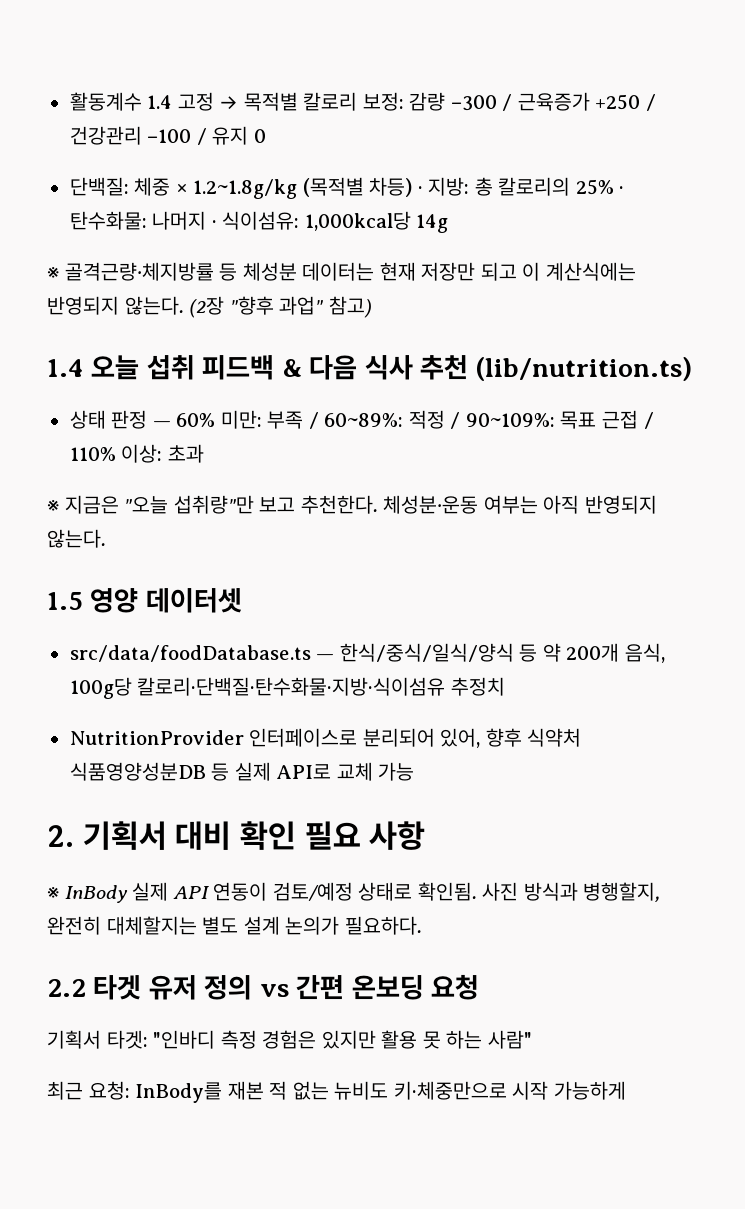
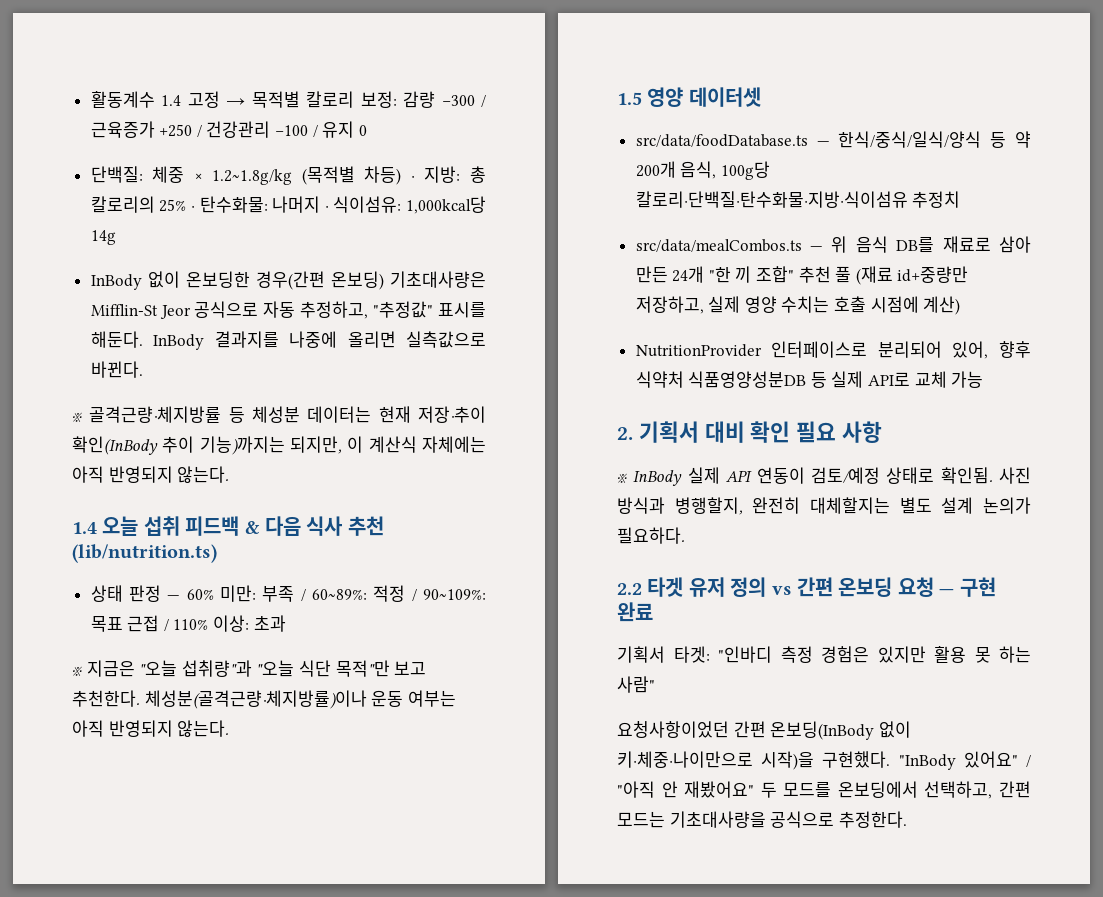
(449, 223) none -> [90,271,486,290] [90,301,486,319] [90,331,486,350] [90,361,143,378] // InBody 없이 온보딩한 경우(간편 온보딩) 기초대사량은 Mifflin-St Jeor 공식으로 자동 추정하고, "추정값" 표시를 해둔다. InBody 결과지를 나중에 올리면 실측값으로 바뀐다.
[421,262,636,281] [47,296,372,318] 저장만 되고 이 계산식에는 반영되지 않는다. (2장 "향후 과업" 참고) -> [418,406,486,423] [72,436,486,455] [72,466,230,483] 저장·추이 확인(InBody 추이 기능)까지는 되지만, 이 계산식 자체에는 아직 반영되지 않는다.
[173,495,479,514] 섭취량"만 보고 추천한다. 체성분·운동 -> [181,660,427,677] [72,690,404,709] 섭취량"과 "오늘 식단 목적"만 보고 추천한다. 체성분(골격근량·체지방률)이나 운동
(505, 686) none -> [635,236,1031,253] [635,266,969,285] [635,296,961,315] // src/data/mealCombos.ts — 위 음식 DB를 재료로 삼아 만든 24개 "한 끼 조합" 추천 풀 (재료 id+중량만 저장하고, 실제 영양 수치는 호출 시점에 계산)
(479, 987) none -> [939,577,996,597] [617,602,653,622] — 구현 완료
[47,1081,626,1103] 최근 요청: InBody를 재본 적 없는 뉴비도 키·체중만으로 시작 가능하게 -> [617,721,911,740] [617,751,1031,770] [617,781,1031,799] [617,811,907,828] 요청사항이었던 간편 온보딩(InBody 없이 키·체중·나이만으로 시작)을 구현했다. "InBody 있어요" / "아직 안 재봤어요" 두 모드를 온보딩에서 선택하고, 간편 모드는 기초대사량을 공식으로 추정한다.

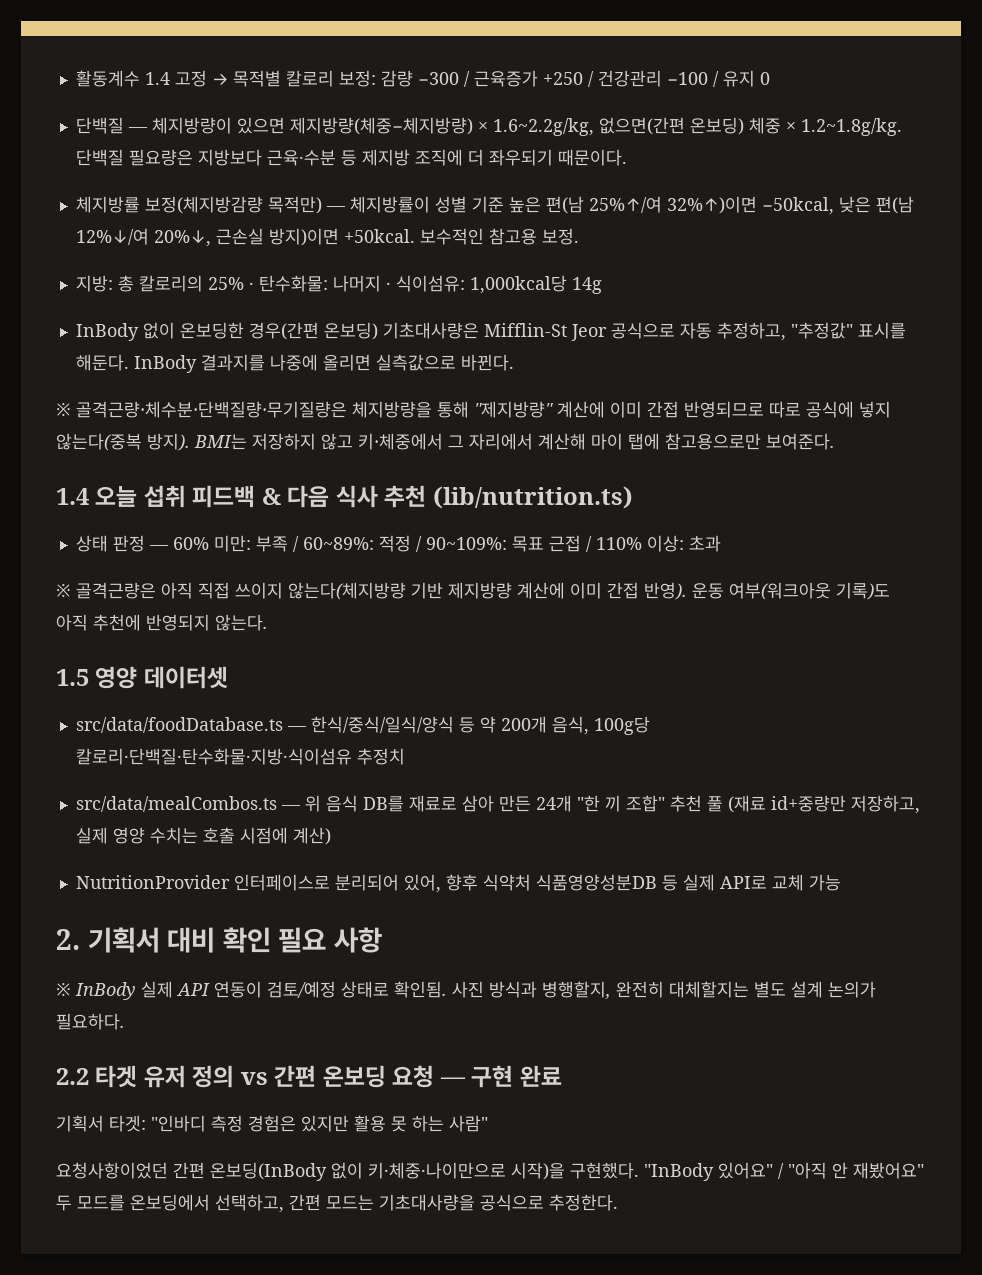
[90,166,415,185] 단백질: 체중 × 1.2~1.8g/kg (목적별 차등) · -> [75,117,902,136] [75,149,627,166] [75,196,914,215] [75,228,579,247] 단백질 — 체지방량이 있으면 제지방량(체중−체지방량) × 1.6~2.2g/kg, 없으면(간편 온보딩) 체중 × 1.2~1.8g/kg. 단백질 필요량은 지방보다 근육·수분 등 제지방 조직에 더 좌우되기 때문이다. // 체지방률 보정(체지방감량 목적만) — 체지방률이 성별 기준 높은 편(남 25%↑/여 32%↑)이면 −50kcal, 낮은 편(남 12%↓/여 20%↓, 근손실 방지)이면 +50kcal. 보수적인 참고용 보정. //
[89,406,486,423] [72,436,486,455] [72,466,230,483] 골격근량·체지방률 등 체성분 데이터는 현재 저장·추이 확인(InBody 추이 기능)까지는 되지만, 이 계산식 자체에는 아직 반영되지 않는다. -> [76,401,891,418] [56,433,835,451] 골격근량·체수분·단백질량·무기질량은 체지방량을 통해 "제지방량" 계산에 이미 간접 반영되므로 따로 공식에 넣지 않는다(중복 방지). BMI는 저장하지 않고 키·체중에서 그 자리에서 계산해 마이 탭에 참고용으로만 보여준다.
[86,660,427,677] [72,690,456,709] [72,720,104,737] 지금은 "오늘 섭취량"과 "오늘 식단 목적"만 보고 추천한다. 체성분(골격근량·체지방률)이나 운동 여부는 아직 -> [76,582,890,600] [56,614,141,631] 골격근량은 아직 직접 쓰이지 않는다(체지방량 기반 제지방량 계산에 이미 간접 반영). 운동 여부(워크아웃 기록)도 아직 추천에

